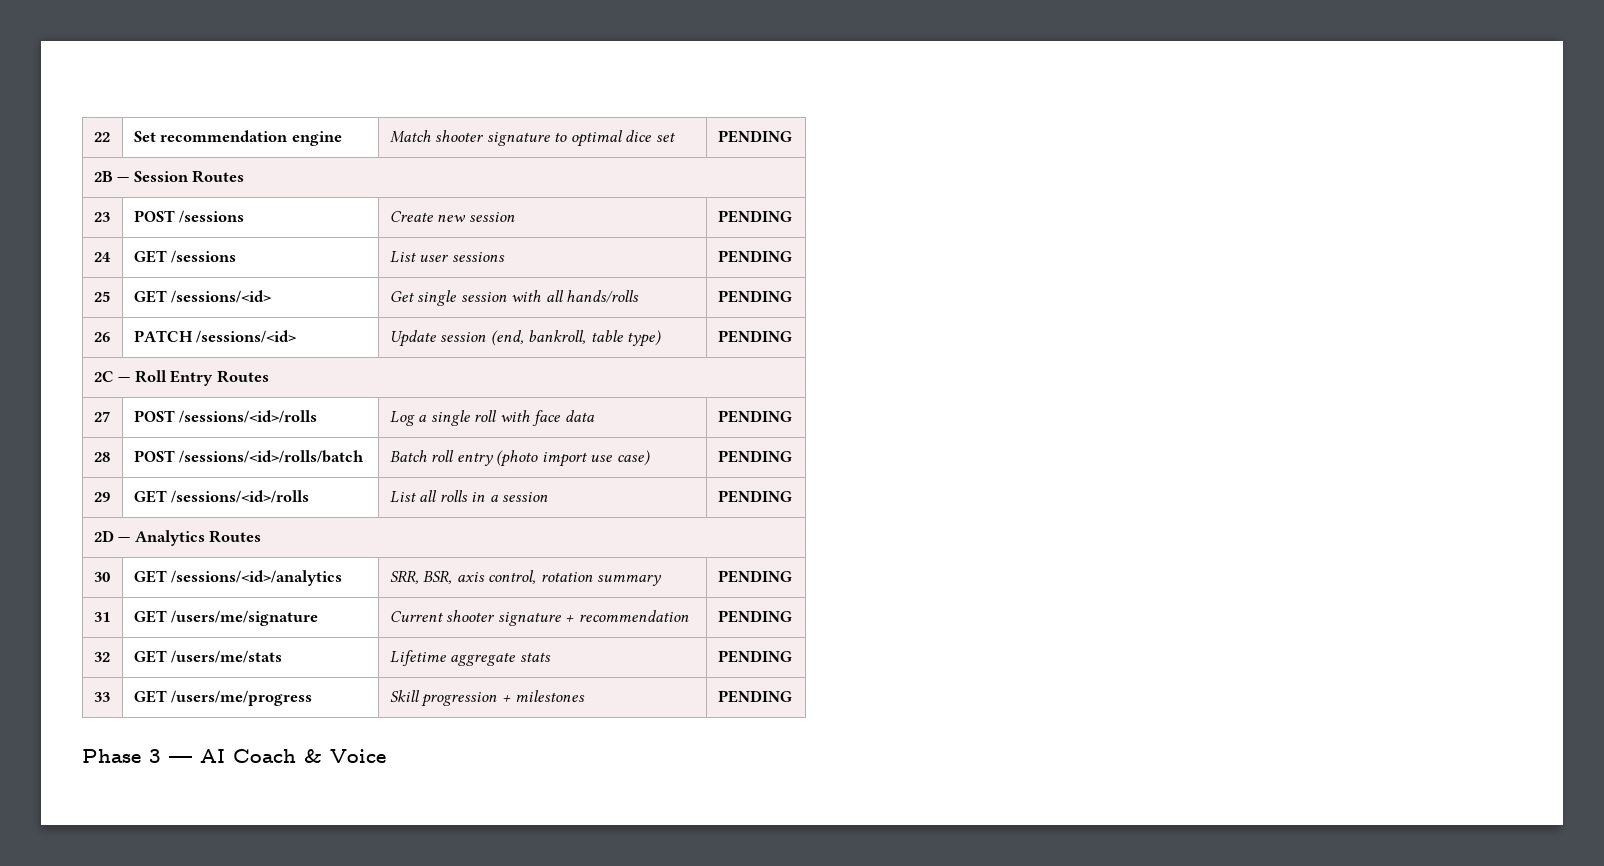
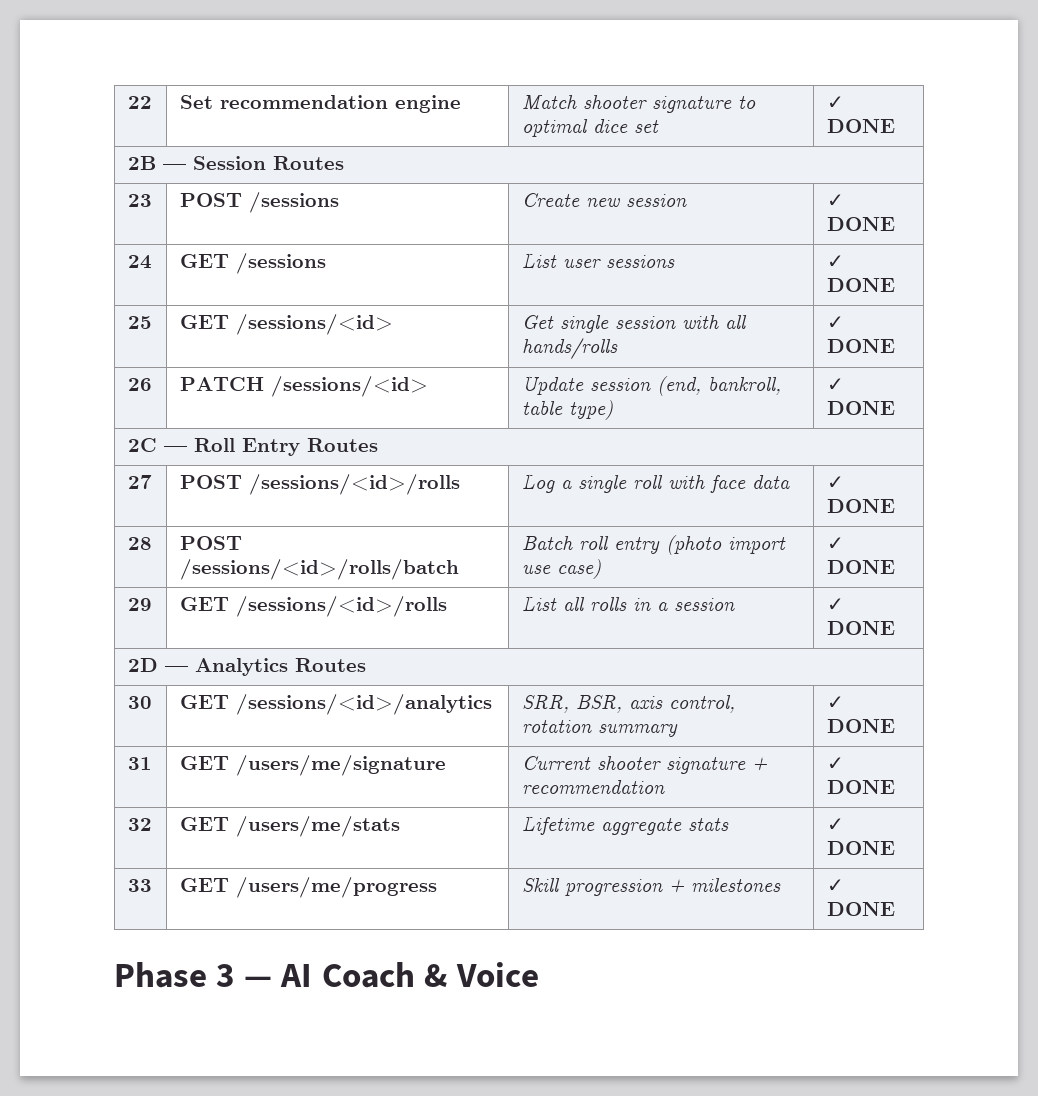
[717,130,792,143] PENDING -> [826,96,844,109] [826,119,895,133] ✓ DONE
[717,210,792,223] PENDING -> [826,194,844,207] [826,217,895,231] ✓ DONE
[717,250,792,263] PENDING -> [826,255,844,268] [826,278,895,292] ✓ DONE
[717,290,792,303] PENDING -> [826,316,844,329] [826,339,895,353] ✓ DONE
[717,330,792,343] PENDING -> [826,378,844,391] [826,401,895,415] ✓ DONE
[717,410,792,423] PENDING -> [826,476,844,489] [826,499,895,513] ✓ DONE
[717,450,792,463] PENDING -> [826,537,844,550] [826,560,895,574] ✓ DONE
[717,490,792,503] PENDING -> [826,598,844,611] [826,621,895,635] ✓ DONE
[717,570,792,583] PENDING -> [826,696,844,709] [826,719,895,733] ✓ DONE
[717,610,792,623] PENDING -> [826,757,844,770] [826,780,895,794] ✓ DONE
[717,650,792,663] PENDING -> [826,818,844,831] [826,841,895,855] ✓ DONE
[717,690,792,703] PENDING -> [826,879,844,892] [826,902,895,916] ✓ DONE

